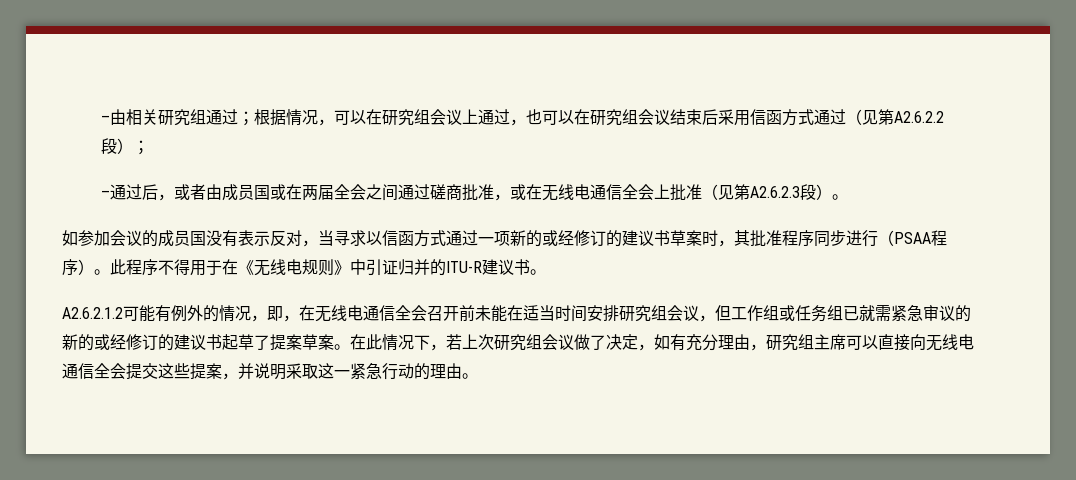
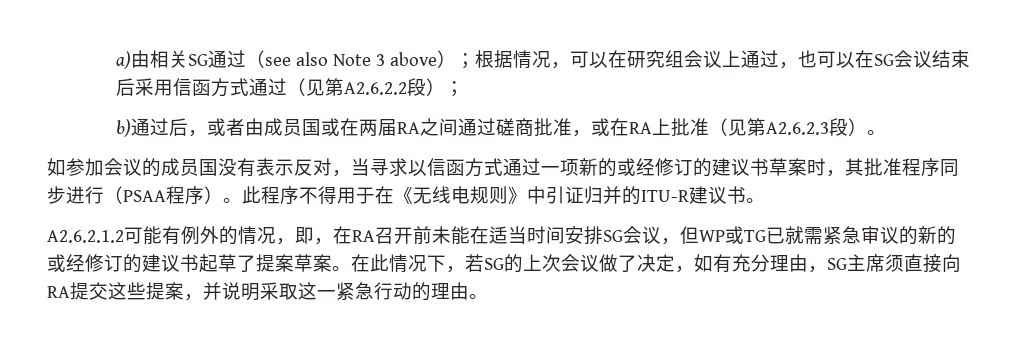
[101,109,239,126] –由相关研究组通过 -> [116,50,457,69] a)由相关SG通过（see also Note 3 above）
[590,109,639,126] 研究组 -> [874,54,895,66] SG
[101,190,111,198] – -> [116,119,132,137] b)
[334,184,367,200] 全会 -> [397,122,421,134] RA
[542,184,655,201] 无线电通信全会 -> [629,122,653,134] RA
[315,305,427,322] 无线电通信全会 -> [352,230,375,242] RA
[619,305,667,322] 研究组 -> [603,230,623,242] SG
[731,305,843,322] 工作组或任务组 -> [699,226,766,244] WP或TG
[462,334,542,351] 上次研究组 -> [484,254,561,273] SG的上次
[766,334,974,351] [62,363,126,379] 研究组主席可以直接向无线电通信全会 -> [827,254,961,273] [47,286,70,298] SG主席须直接向RA

